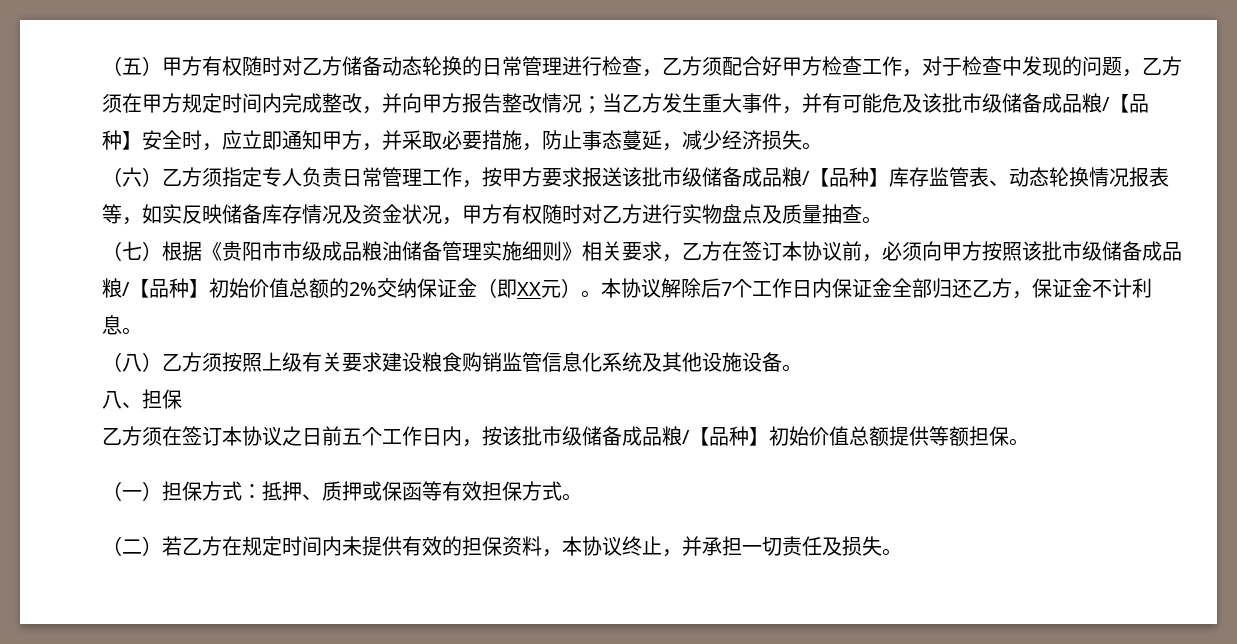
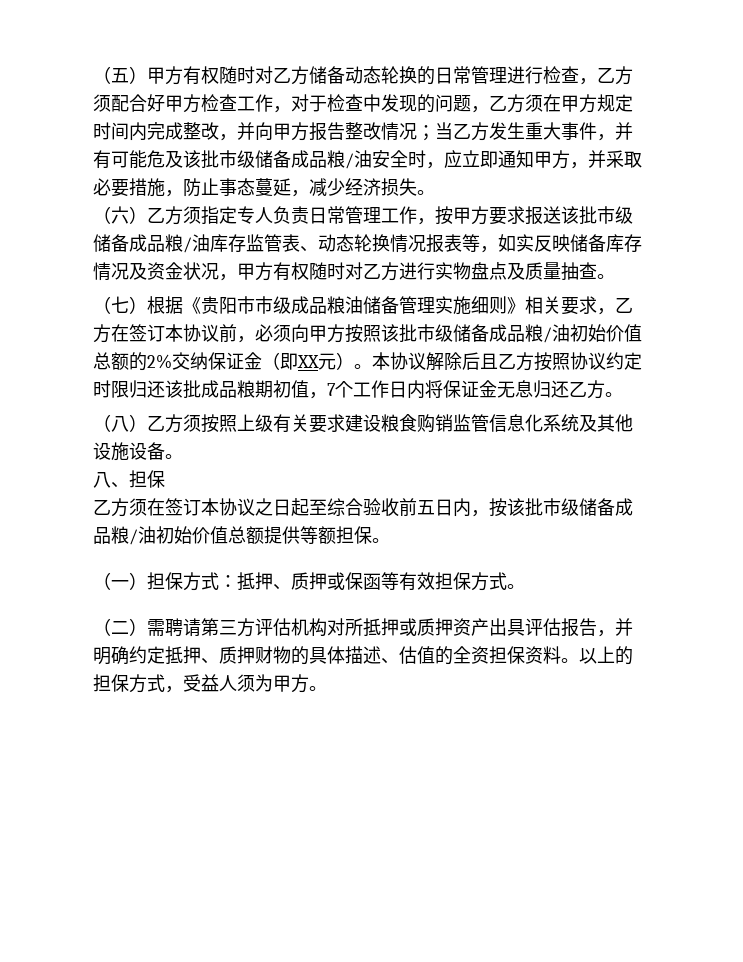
[1109,94,1149,113] [102,130,142,150] 【品种】 -> [354,150,372,168] 油
[809,167,889,187] 【品种】 -> [192,234,210,252] 油
[129,278,209,298] 【品种】 -> [552,324,570,342] 油
[721,278,1152,299] [102,315,122,335] 7个工作日内保证金全部归还乙方，保证金不计利息 -> [480,352,642,371] [93,380,605,399] 且乙方按照协议约定时限归还该批成品粮期初值，7个工作日内将保证金无息归还乙方
[322,426,422,446] 前五个工作 -> [291,498,435,517] 起至综合验收前五
[689,426,769,446] 【品种】 -> [138,526,156,544] 油
[162,536,882,557] 若乙方在规定时间内未提供有效的担保资料，本协议终止，并承担一切责任及损失 -> [147,618,633,637] [93,646,633,665] [93,674,309,693] 需聘请第三方评估机构对所抵押或质押资产出具评估报告，并明确约定抵押、质押财物的具体描述、估值的全资担保资料。以上的担保方式，受益人须为甲方

